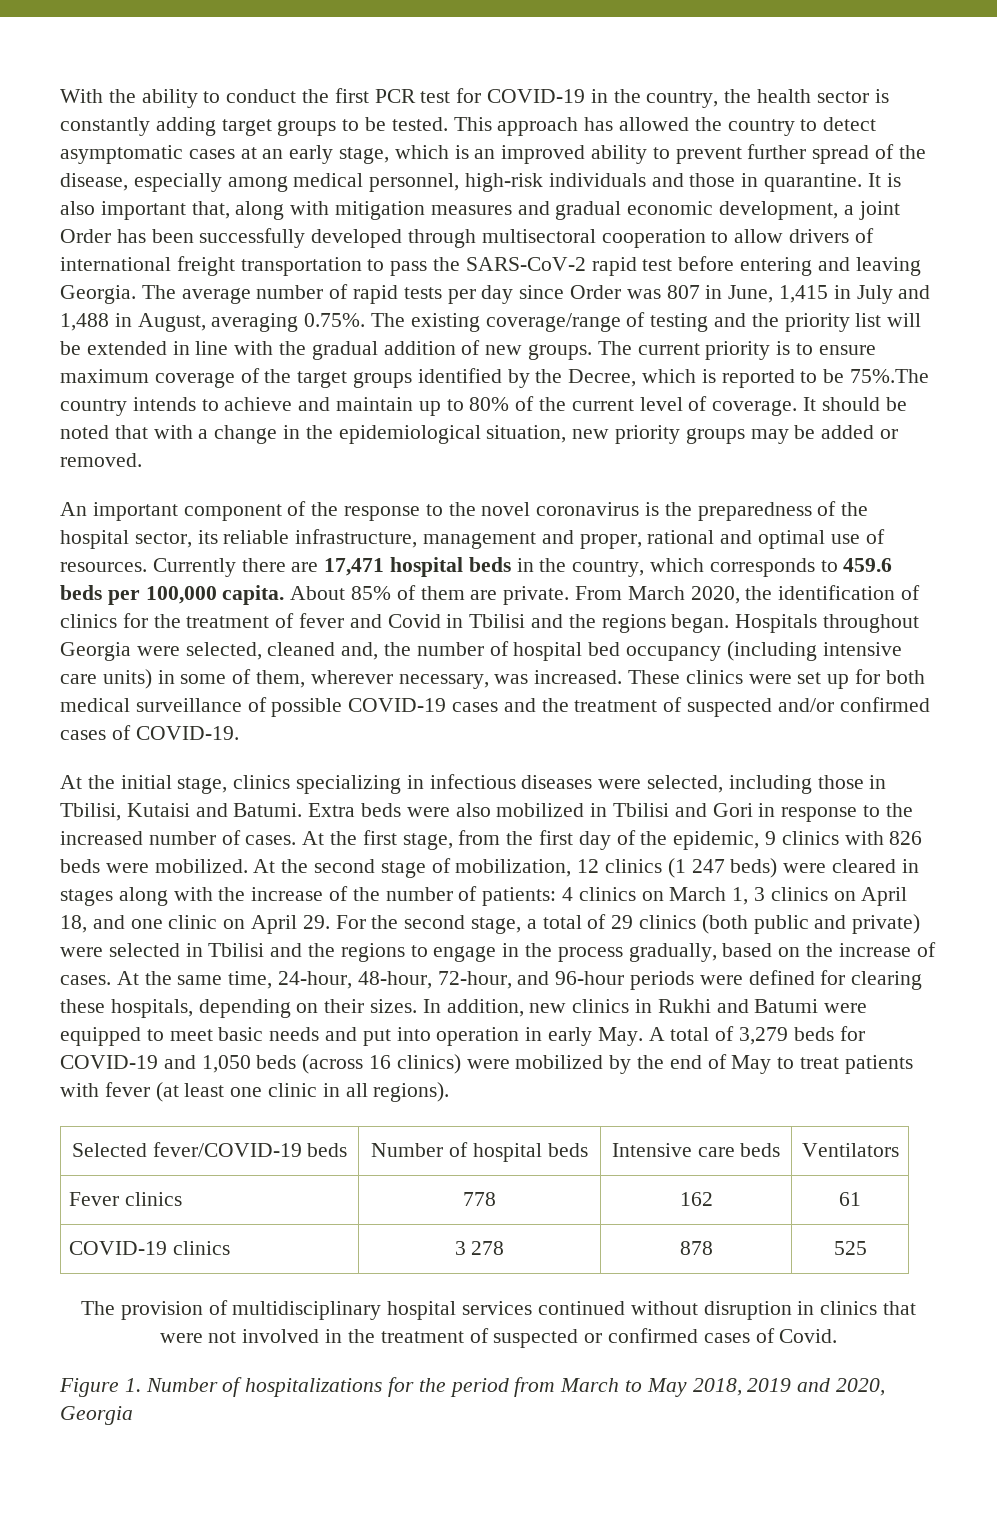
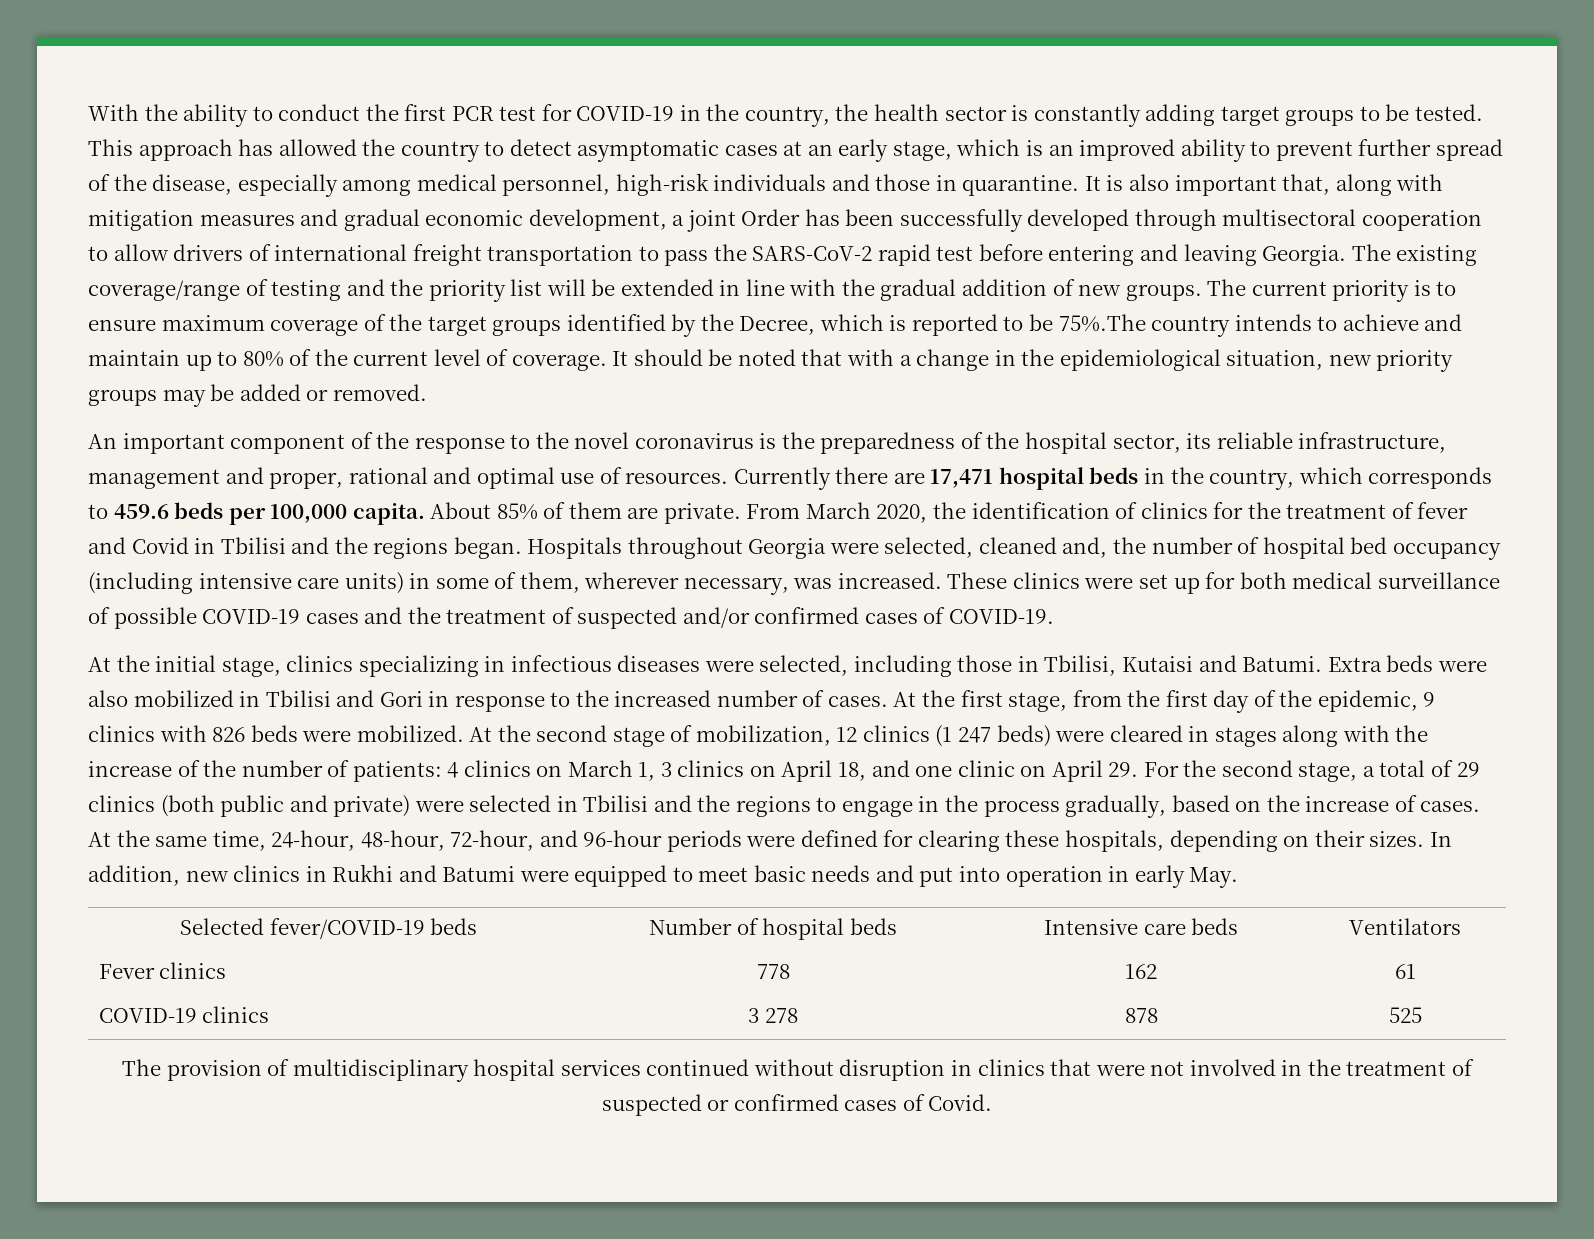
[181,284,931,304] [60,313,406,332] average number of rapid tests per day since Order was 807 in June, 1,415 in July and 1,488 in August, averaging 0.75%. The -> (1391, 252) none
[648,1026,865,1045] [60,1054,913,1074] [60,1082,450,1102] A total of 3,279 beds for COVID-19 and 1,050 beds (across 16 clinics) were mobilized by the end of May to treat patients with fever (at least one clinic in all regions). -> (1239, 877) none
[59,1377,886,1397] [60,1406,133,1425] // Figure 1. Number of hospitalizations for the period from March to May 2018, 2019 and 2020, Georgia -> (993, 1102) none

